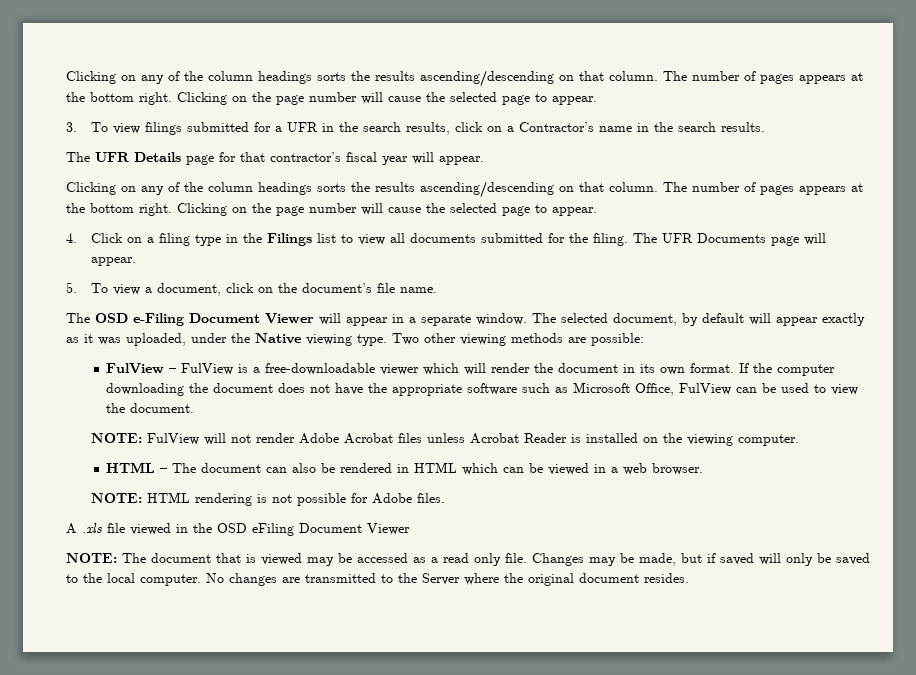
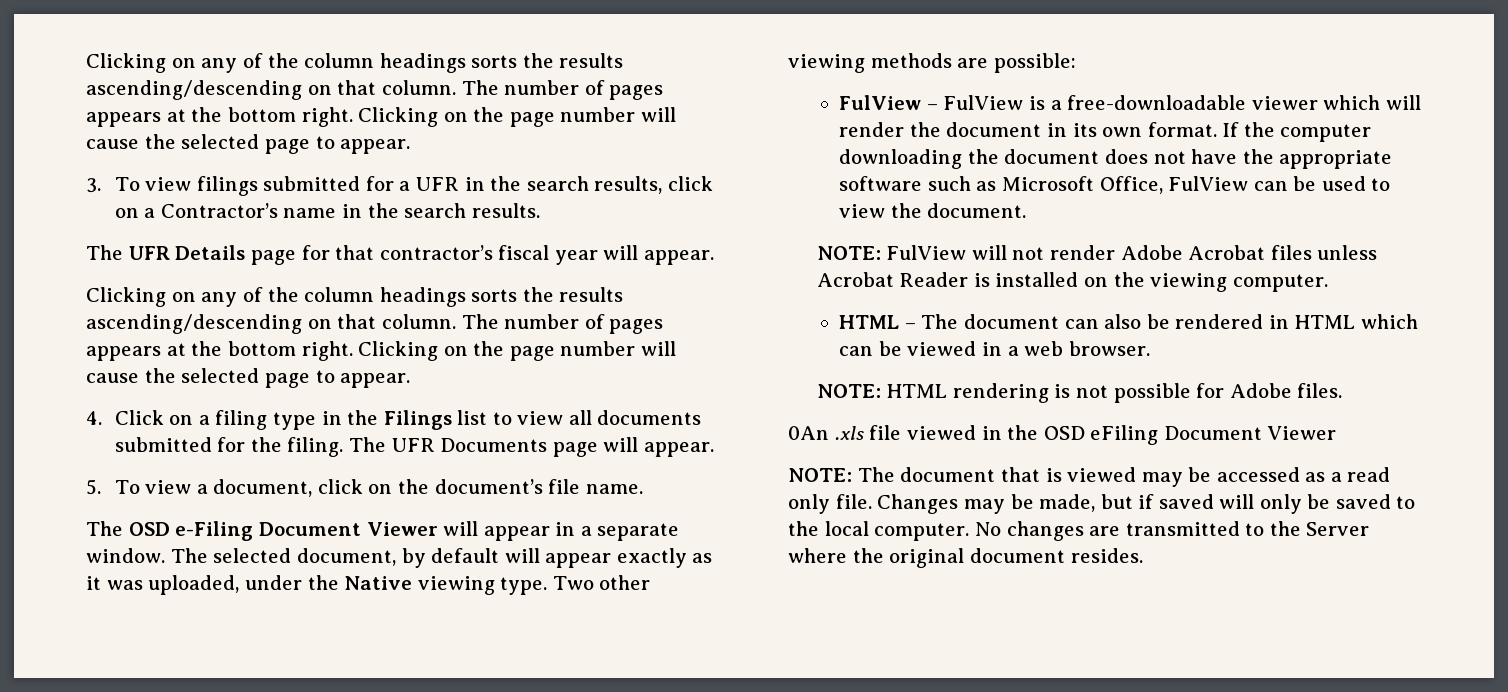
[65,523,77,534] A -> [788,426,830,440] 0An

